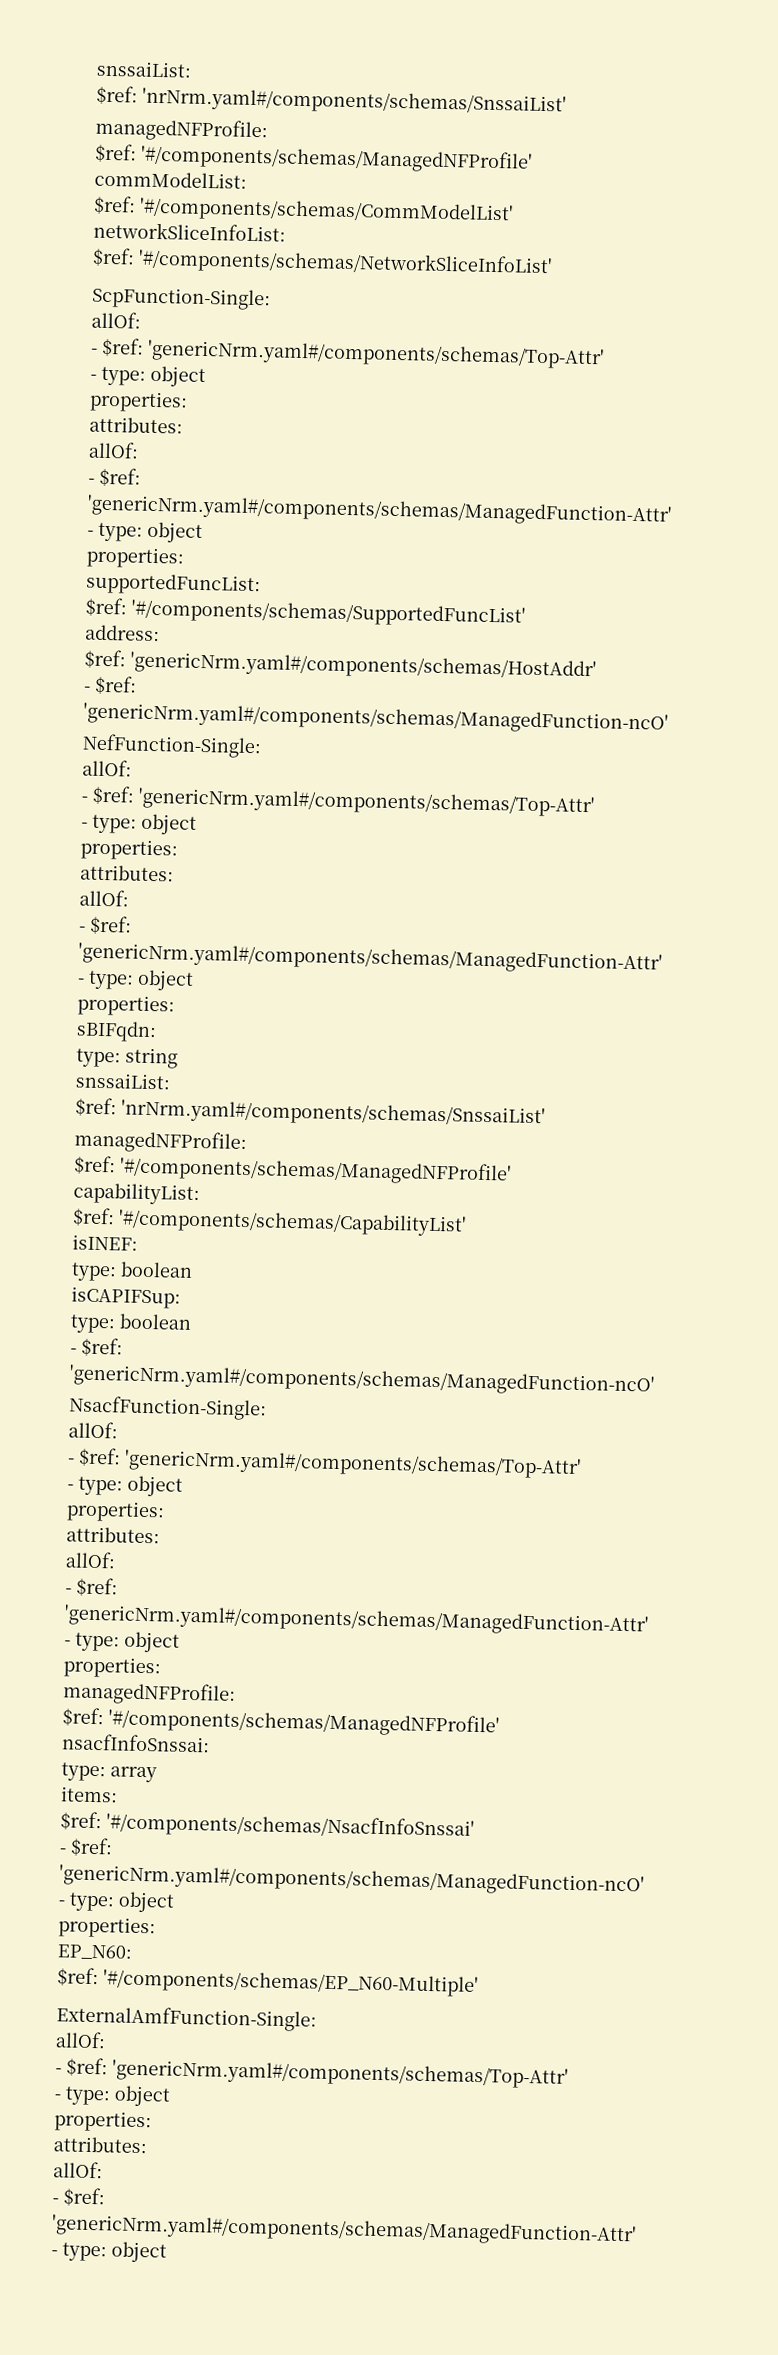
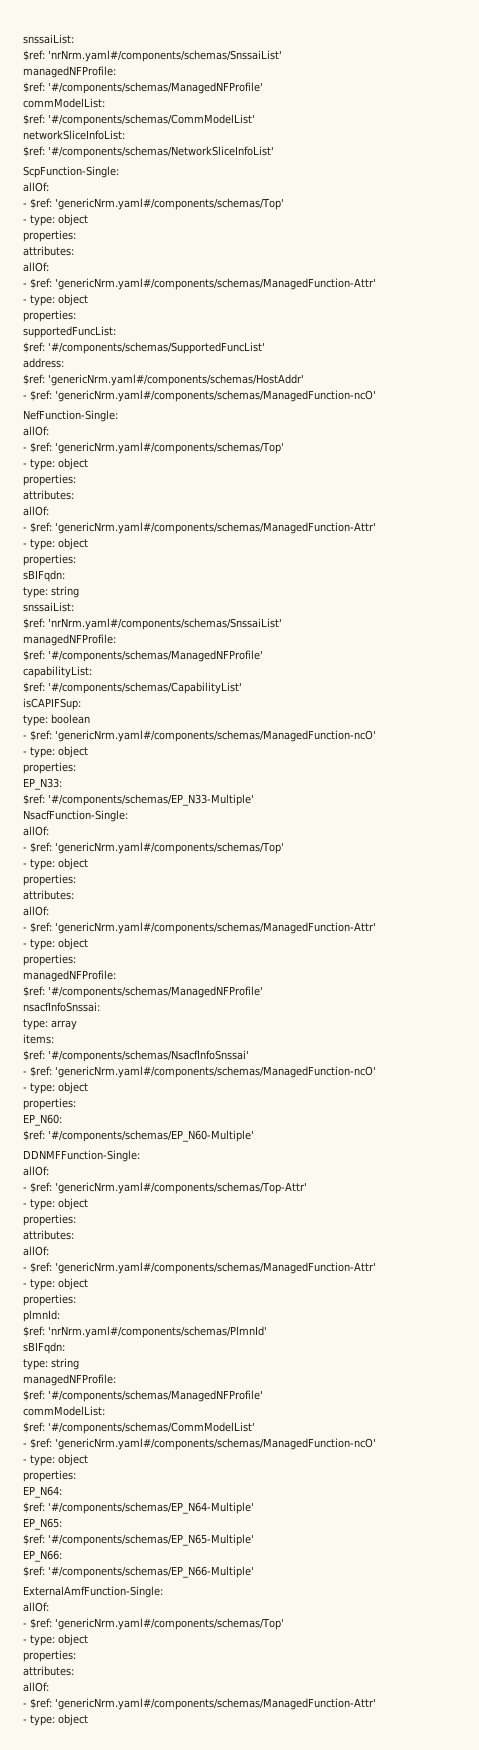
[147,339,605,370] 'genericNrm.yaml#/components/schemas/Top-Attr' -> [55,198,284,210] 'genericNrm.yaml#/components/schemas/Top'
[138,787,595,818] 'genericNrm.yaml#/components/schemas/Top-Attr' -> [55,442,284,454] 'genericNrm.yaml#/components/schemas/Top'
[72,1234,138,1251] [71,1261,193,1282] // isINEF: // type: boolean -> (242, 688) none
(655, 1380) none -> [23,746,88,758] [23,762,76,774] [23,778,62,790] [23,794,254,806] // - type: object // properties: // EP_N33: // $ref: '#/components/schemas/EP_N33-Multiple'
[124,1449,582,1480] 'genericNrm.yaml#/components/schemas/Top-Attr' -> [55,842,284,854] 'genericNrm.yaml#/components/schemas/Top'
[56,2005,317,2032] ExternalAmfFunction-Single: -> [23,1150,140,1162] DDNMFFunction-Single:
(167, 2252) none -> [23,1294,76,1306] [23,1310,60,1322] [23,1326,267,1338] [23,1342,65,1354] [23,1358,79,1370] [23,1374,116,1386] [23,1390,263,1402] [23,1406,105,1416] [23,1422,255,1434] [23,1438,376,1450] [23,1454,88,1466] [23,1470,76,1482] [23,1486,62,1498] [23,1502,254,1514] [23,1518,62,1530] [23,1534,254,1546] [23,1550,62,1562] [23,1566,254,1578] [23,1586,163,1598] [23,1602,49,1612] [23,1618,284,1630] [23,1634,88,1646] [23,1650,76,1662] [23,1666,74,1676] [23,1682,49,1692] [23,1698,376,1710] [23,1714,88,1726] // properties: // plmnId: // $ref: 'nrNrm.yaml#/components/schemas/PlmnId' // sBIFqdn: // type: string // managedNFProfile: // $ref: '#/components/schemas/ManagedNFProfile' // commModelList: // $ref: '#/components/schemas/CommModelList' // - $ref: 'genericNrm.yaml#/components/schemas/ManagedFunction-ncO' // - type: object // properties: // EP_N64: // $ref: '#/components/schemas/EP_N64-Multiple' // EP_N65: // $ref: '#/components/schemas/EP_N65-Multiple' // EP_N66: // $ref: '#/components/schemas/EP_N66-Multiple' // ExternalAmfFunction-Single: // allOf: // - $ref: 'genericNrm.yaml#/components/schemas/Top' // - type: object // properties: // attributes: // allOf: // - $ref: 'genericNrm.yaml#/components/schemas/ManagedFunction-Attr' // - type: object

